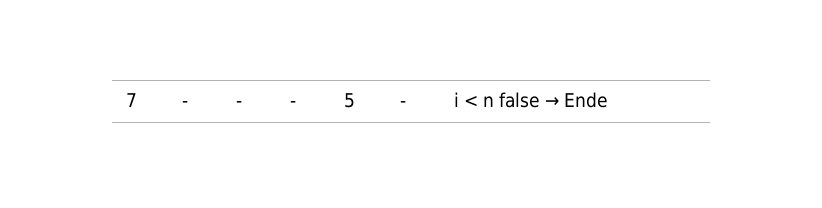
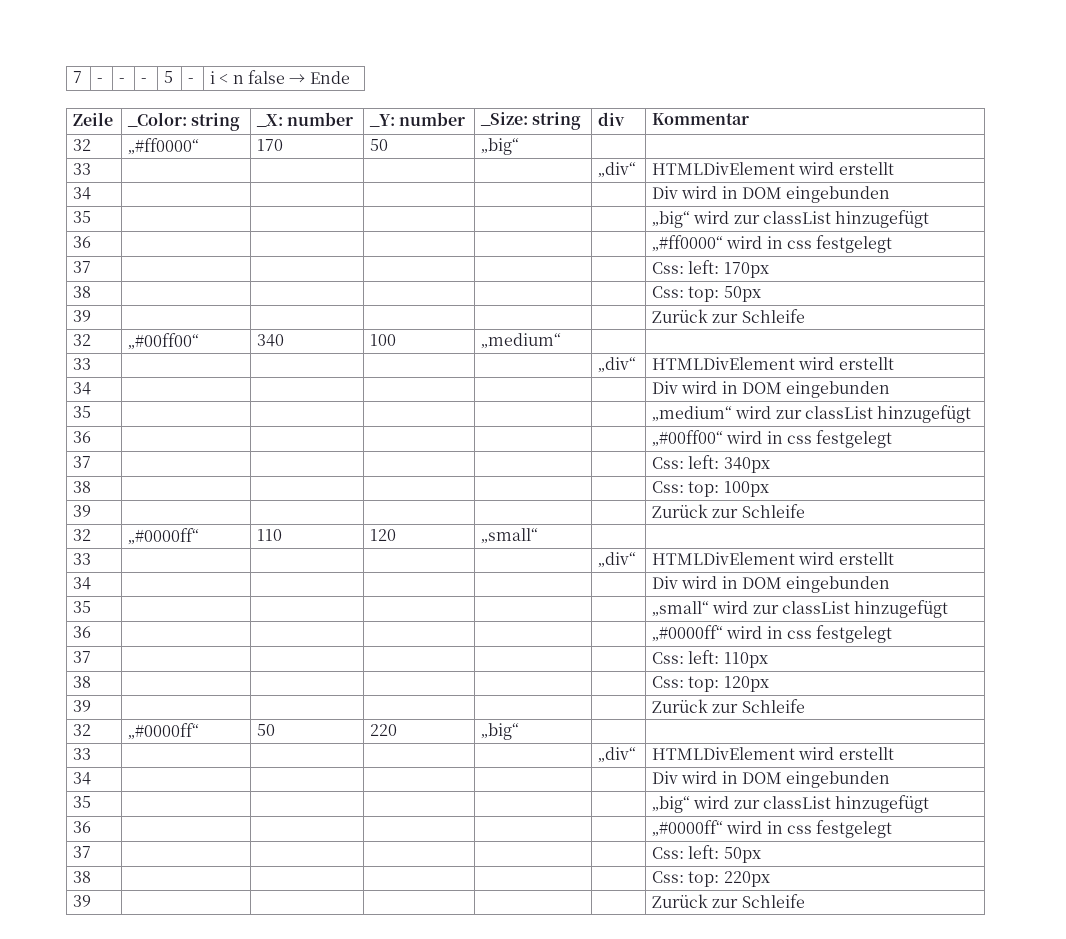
(609, 100) none -> [73,112,114,126] [127,112,241,131] [256,112,354,127] [369,112,466,127] [480,112,582,130] [598,112,626,126] [652,113,750,125] [73,139,92,151] [128,138,200,155] [257,139,284,151] [370,139,389,151] [481,138,520,155] [73,163,92,175] [598,162,637,178] [652,162,894,175] [73,187,92,200] [652,186,891,203] [73,211,92,223] [652,210,930,228] [73,236,92,248] [652,235,893,253] [73,261,92,273] [652,260,769,278] [73,286,92,298] [652,286,761,302] [73,310,92,322] [652,309,805,323] [73,334,92,346] [128,333,200,350] [257,334,285,347] [370,334,397,346] [481,333,562,349] [73,358,92,370] [598,357,637,373] [652,357,894,370] [73,382,92,395] [652,381,891,398] [73,406,92,418] [652,405,972,423] [73,431,92,443] [652,430,893,448] [73,456,92,468] [652,455,770,473] [73,481,92,493] [652,481,769,497] [73,505,92,517] [652,504,805,518] [73,529,92,541] [128,528,200,545] [257,529,283,541] [370,529,397,541] [481,528,539,544] [73,553,92,565] [598,552,637,568] [652,552,894,565] [73,577,92,590] [652,576,891,593] [73,601,92,613] [652,600,949,618] [73,626,92,638] [652,625,893,643] [73,651,92,663] [652,650,768,668] [73,676,92,688] [652,676,769,692] [73,700,92,712] [652,699,805,713] [73,724,92,736] [128,723,200,740] [257,724,276,736] [370,724,398,736] [481,723,520,740] [73,748,92,760] [598,747,637,763] [652,747,894,760] [73,772,92,785] [652,771,891,788] [73,796,92,808] [652,795,930,813] [73,821,92,833] [652,820,893,838] [73,846,92,858] [652,845,761,863] [73,871,92,883] [652,871,770,887] [73,895,92,907] [652,894,805,908] // Zeile | _Color: string | _X: number | _Y: number | _Size: string | div | Kommentar // 32 | „#ff0000“ | 170 | 50 | „big“ | | // 33 | | | | | „div“ | HTMLDivElement wird erstellt // 34 | | | | | | Div wird in DOM eingebunden // 35 | | | | | | „big“ wird zur classList hinzugefügt // 36 | | | | | | „#ff0000“ wird in css festgelegt // 37 | | | | | | Css: left: 170px // 38 | | | | | | Css: top: 50px // 39 | | | | | | Zurück zur Schleife // 32 | „#00ff00“ | 340 | 100 | „medium“ | | // 33 | | | | | „div“ | HTMLDivElement wird erstellt // 34 | | | | | | Div wird in DOM eingebunden // 35 | | | | | | „medium“ wird zur classList hinzugefügt // 36 | | | | | | „#00ff00“ wird in css festgelegt // 37 | | | | | | Css: left: 340px // 38 | | | | | | Css: top: 100px // 39 | | | | | | Zurück zur Schleife // 32 | „#0000ff“ | 110 | 120 | „small“ | | // 33 | | | | | „div“ | HTMLDivElement wird erstellt // 34 | | | | | | Div wird in DOM eingebunden // 35 | | | | | | „small“ wird zur classList hinzugefügt // 36 | | | | | | „#0000ff“ wird in css festgelegt // 37 | | | | | | Css: left: 110px // 38 | | | | | | Css: top: 120px // 39 | | | | | | Zurück zur Schleife // 32 | „#0000ff“ | 50 | 220 | „big“ | | // 33 | | | | | „div“ | HTMLDivElement wird erstellt // 34 | | | | | | Div wird in DOM eingebunden // 35 | | | | | | „big“ wird zur classList hinzugefügt // 36 | | | | | | „#0000ff“ wird in css festgelegt // 37 | | | | | | Css: left: 50px // 38 | | | | | | Css: top: 220px // 39 | | | | | | Zurück zur Schleife

